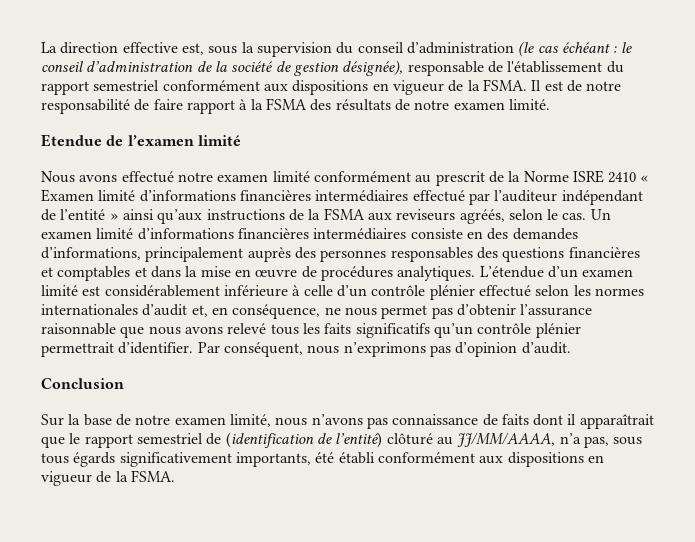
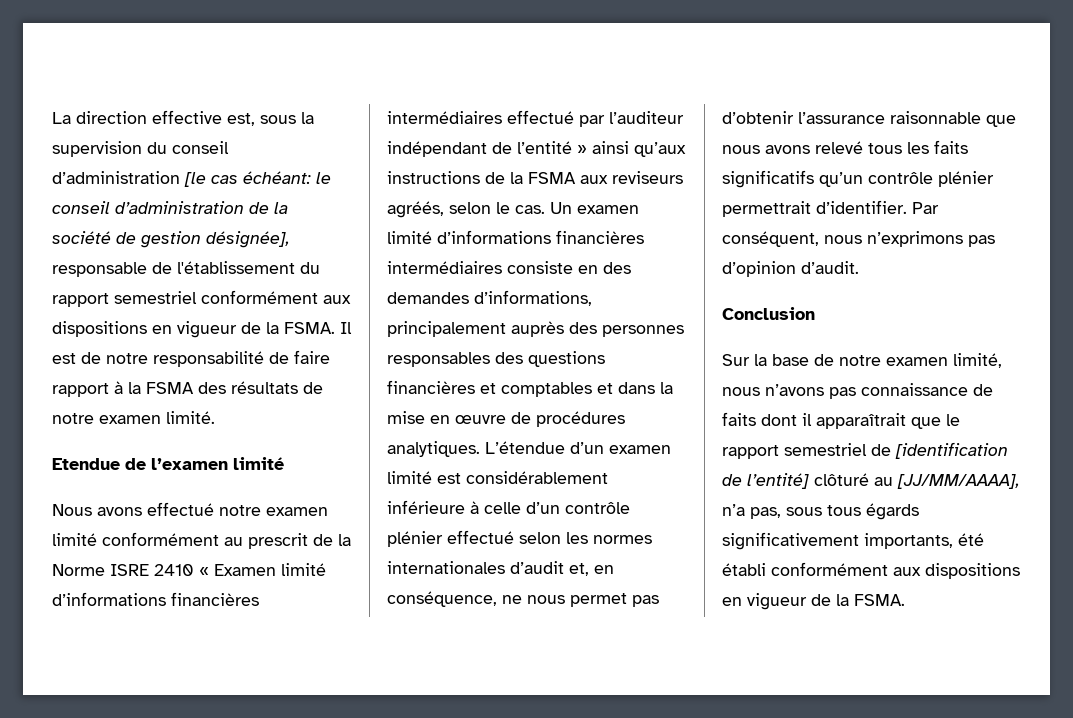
[518,41,618,57] (le cas échéant : -> [184,171,311,187] [le cas échéant:
[342,60,404,76] désignée), -> [206,231,290,248] désignée],
[225,432,383,448] (identification de l’entité) -> [895,442,1008,459] [722,473,809,489] [identification de l’entité]
[457,432,556,447] JJ/MM/AAAA, -> [897,474,1020,489] [JJ/MM/AAAA],

